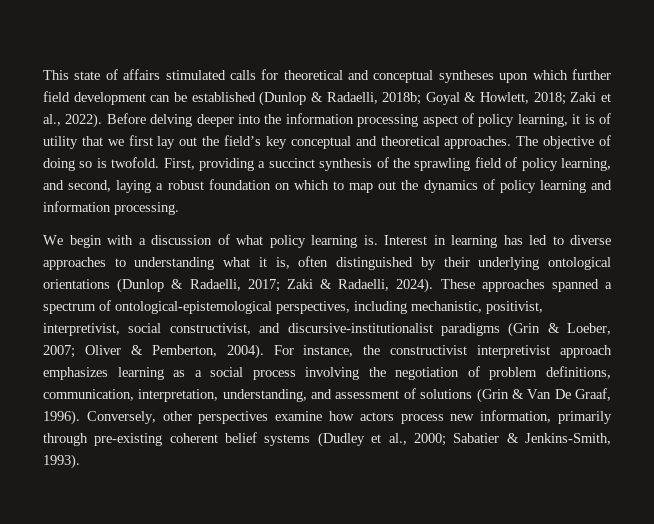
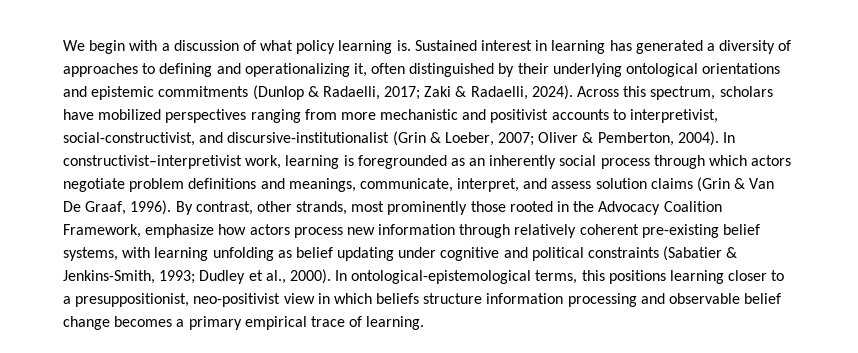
[43,69,611,83] [43,91,611,106] [43,113,611,128] [43,135,612,149] [43,157,611,171] [43,179,612,193] [43,201,179,215] This state of affairs stimulated calls for theoretical and conceptual syntheses upon which further field development can be established (Dunlop & Radaelli, 2018b; Goyal & Howlett, 2018; Zaki et al., 2022). Before delving deeper into the information processing aspect of policy learning, it is of utility that we first lay out the field’s key conceptual and theoretical approaches. The objective of doing so is twofold. First, providing a succinct synthesis of the sprawling field of policy learning, and second, laying a robust foundation on which to map out the dynamics of policy learning and information processing. // -> (63, 45) none
[384,235,427,245] Interest -> [414,40,533,51] Sustained interest
[529,235,611,245] [43,257,290,270] led to diverse approaches to understanding what it is, -> [635,40,792,54] [63,63,367,77] generated a diversity of approaches to defining and operationalizing it,
(110, 284) none -> [63,86,249,100] and epistemic commitments
[440,279,613,292] [43,300,543,314] [43,323,251,336] These approaches spanned a spectrum of ontological-epistemological perspectives, including mechanistic, positivist, interpretivist, social constructivist, -> [577,86,773,100] [63,109,719,123] [63,132,195,146] Across this spectrum, scholars have mobilized perspectives ranging from more mechanistic and positivist accounts to interpretivist, social-constructivist,
[440,323,500,336] paradigms -> (390, 137) none
[273,345,612,358] [43,366,612,380] [43,388,473,402] For instance, the constructivist interpretivist approach emphasizes learning as a social process involving the negotiation of problem definitions, communication, interpretation, understanding, and assessment of solutions -> [723,132,736,143] [63,155,792,169] [63,178,693,192] In constructivist–interpretivist work, learning is foregrounded as an inherently social process through which actors negotiate problem definitions and meanings, communicate, interpret, and assess solution claims
[86,410,613,424] [43,432,612,447] [43,454,80,469] Conversely, other perspectives examine how actors process new information, primarily through pre-existing coherent belief systems (Dudley et al., 2000; Sabatier & Jenkins-Smith, 1993). -> [175,201,722,215] [63,224,761,238] [63,246,738,261] [63,269,785,284] [63,293,782,307] [63,316,425,330] By contrast, other strands, most prominently those rooted in the Advocacy Coalition Framework, emphasize how actors process new information through relatively coherent pre-existing belief systems, with learning unfolding as belief updating under cognitive and political constraints (Sabatier & Jenkins-Smith, 1993; Dudley et al., 2000). In ontological-epistemological terms, this positions learning closer to a presuppositionist, neo-positivist view in which beliefs structure information processing and observable belief change becomes a primary empirical trace of learning.

